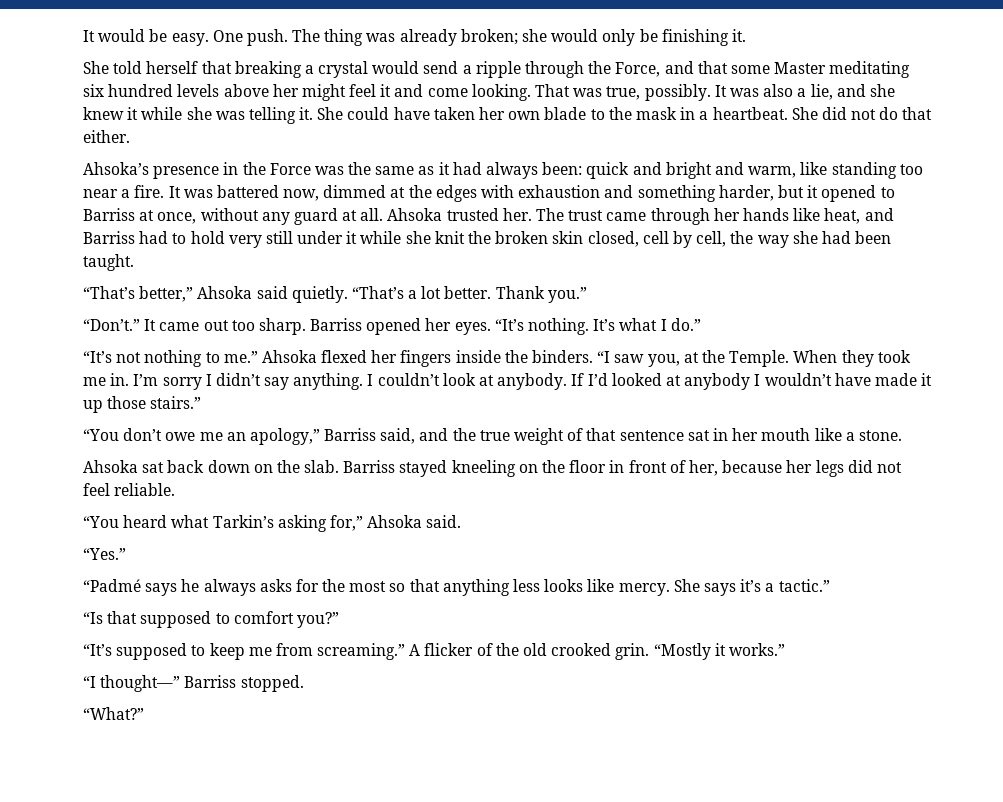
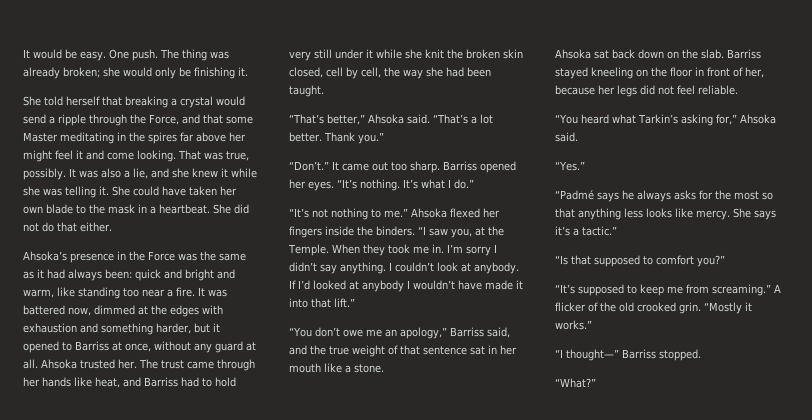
[83,84,220,97] six hundred levels -> [117,132,194,144] in the spires far
[256,286,348,303] said quietly. -> [407,114,430,124] said.
[83,396,202,413] up those stairs.” -> [289,298,355,308] into that lift.”

